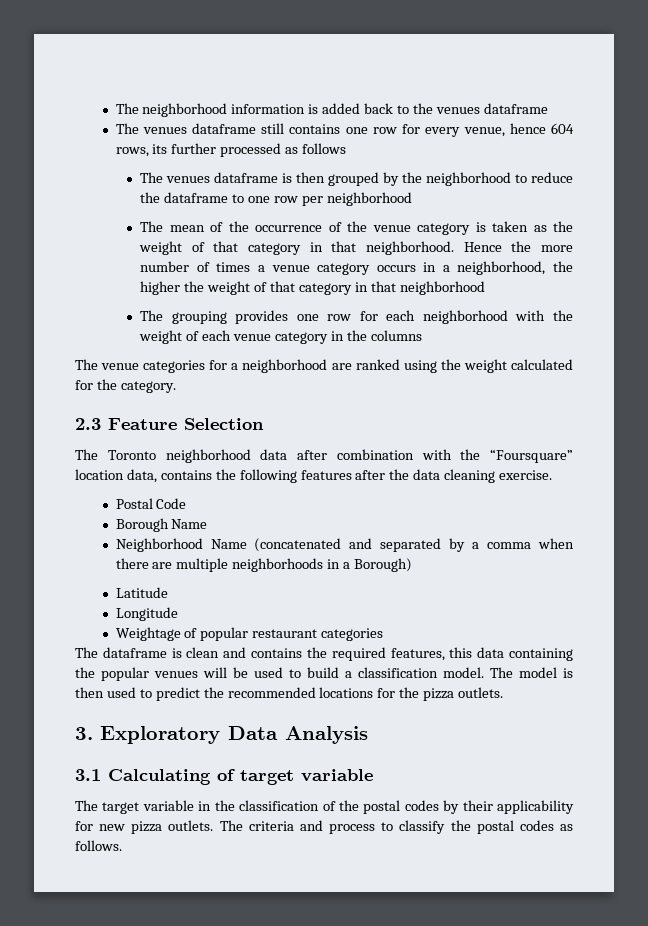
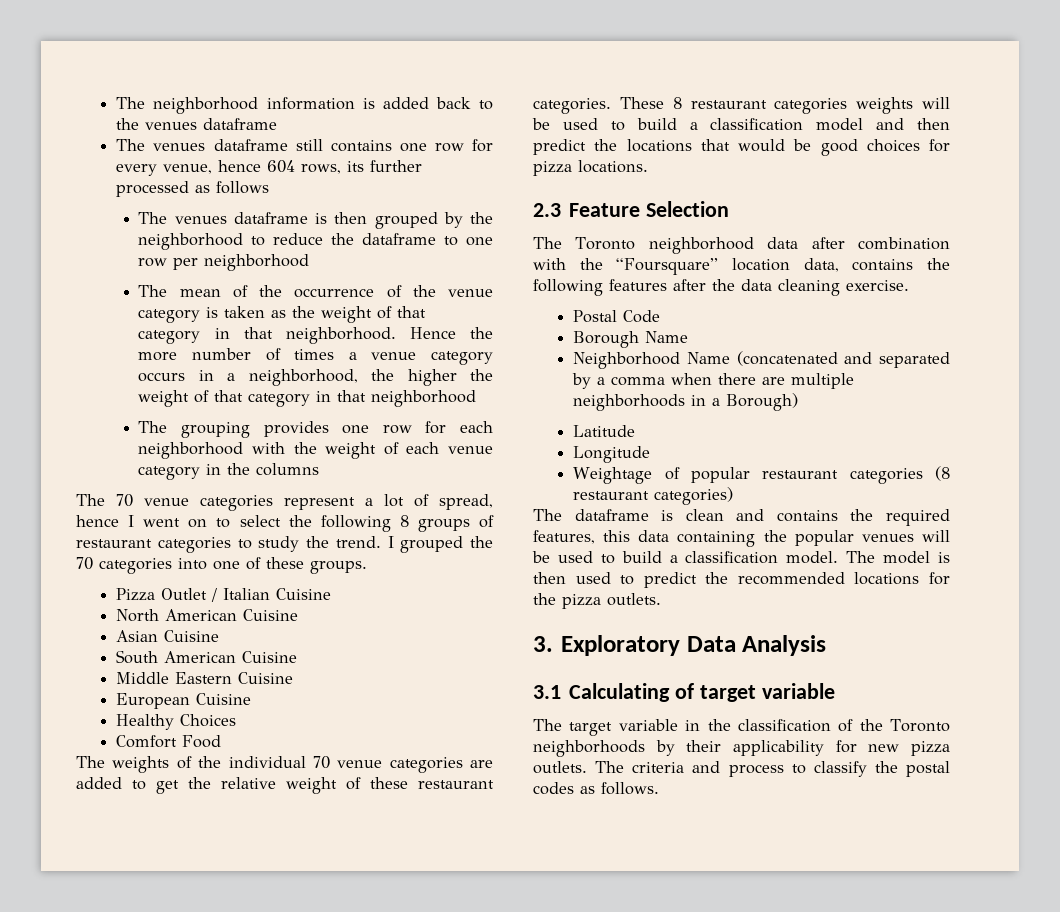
[101,359,573,373] [75,379,176,393] venue categories for a neighborhood are ranked using the weight calculated for the category. -> [116,494,493,511] [76,515,495,532] [76,536,493,553] [76,557,367,574] [116,588,332,602] [116,609,299,622] [116,630,220,642] [116,650,298,664] [116,672,294,684] [116,693,252,709] [116,714,237,730] [116,735,222,748] [76,756,493,773] [76,777,494,794] [533,97,950,114] [532,118,950,131] [533,139,950,156] [533,160,648,176] 70 venue categories represent a lot of spread, hence I went on to select the following 8 groups of restaurant categories to study the trend. I grouped the 70 categories into one of these groups. // Pizza Outlet / Italian Cuisine // North American Cuisine // Asian Cuisine // South American Cuisine // Middle Eastern Cuisine // European Cuisine // Healthy Choices // Comfort Food // The weights of the individual 70 venue categories are added to get the relative weight of these restaurant categories. These 8 restaurant categories weights will be used to build a classification model and then predict the locations that would be good choices for pizza locations.
(384, 634) none -> [935,466,950,481] [573,487,734,505] (8 restaurant categories)
[363,800,439,814] postal codes -> [890,719,951,732] [533,740,645,757] Toronto neighborhoods

